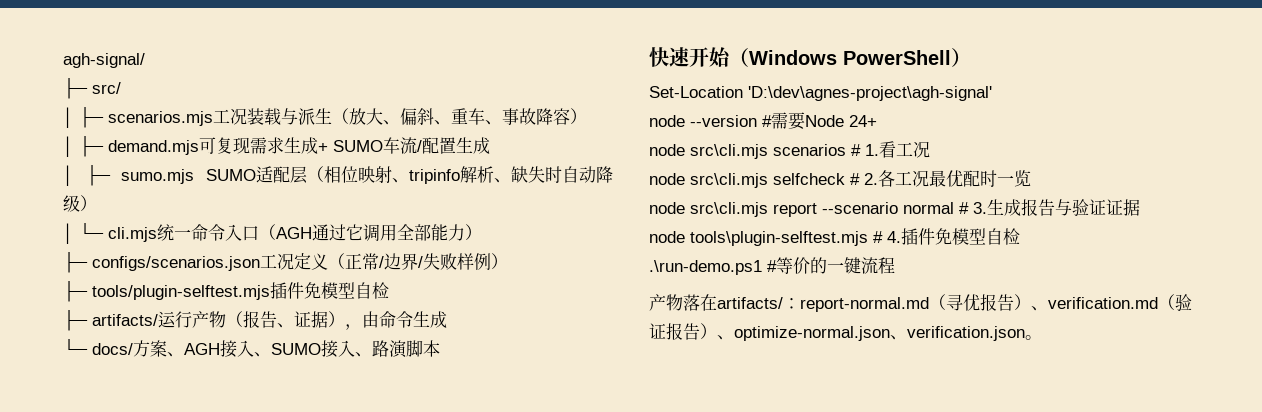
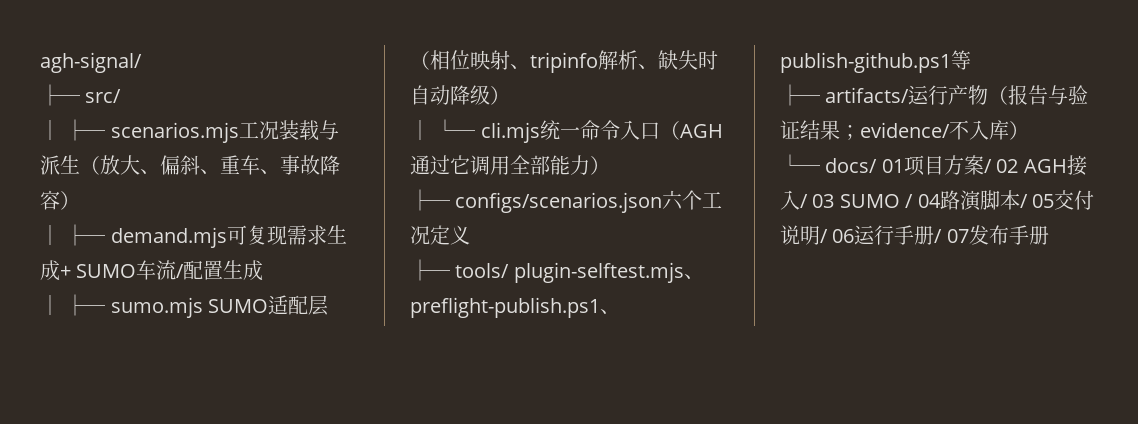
(260, 263) none -> [662,190,703,210] 六个
[328,253,508,270] [63,281,389,302] （正常/边界/失败样例） // ├─ tools/plugin-selftest.mjs插件免模型自检 -> [410,259,704,283] [410,297,620,318] [780,50,971,73] // ├─ tools/ plugin-selftest.mjs、preflight-publish.ps1、publish-github.ps1等
[277,311,447,330] [63,339,440,358] [649,47,971,67] [649,86,992,101] [649,112,877,130] [649,141,930,159] [649,170,1031,188] [649,199,1140,217] [649,228,1020,246] [649,257,895,275] [649,294,1192,312] [649,323,1042,341] 、证据），由命令生成 // └─ docs/方案、AGH接入、SUMO接入、路演脚本 // 快速开始（Windows PowerShell） // Set-Location 'D:\dev\agnes-project\agh-signal' // node --version #需要Node 24+ // node src\cli.mjs scenarios # 1.看工况 // node src\cli.mjs selfcheck # 2.各工况最优配时一览 // node src\cli.mjs report --scenario normal # 3.生成报告与验证证据 // node tools\plugin-selftest.mjs # 4.插件免模型自检 // .\run-demo.ps1 #等价的一键流程 // 产物落在artifacts/：report-normal.md（寻优报告）、verification.md（验证报告）、optimize-normal.json、verification.json。 -> [1048,85,1089,105] [780,120,1029,140] [780,154,1087,176] [780,190,1094,211] [780,225,1049,245] 与验证结果；evidence/不入库） // └─ docs/ 01项目方案/ 02 AGH接入/ 03 SUMO / 04路演脚本/ 05交付说明/ 06运行手册/ 07发布手册

